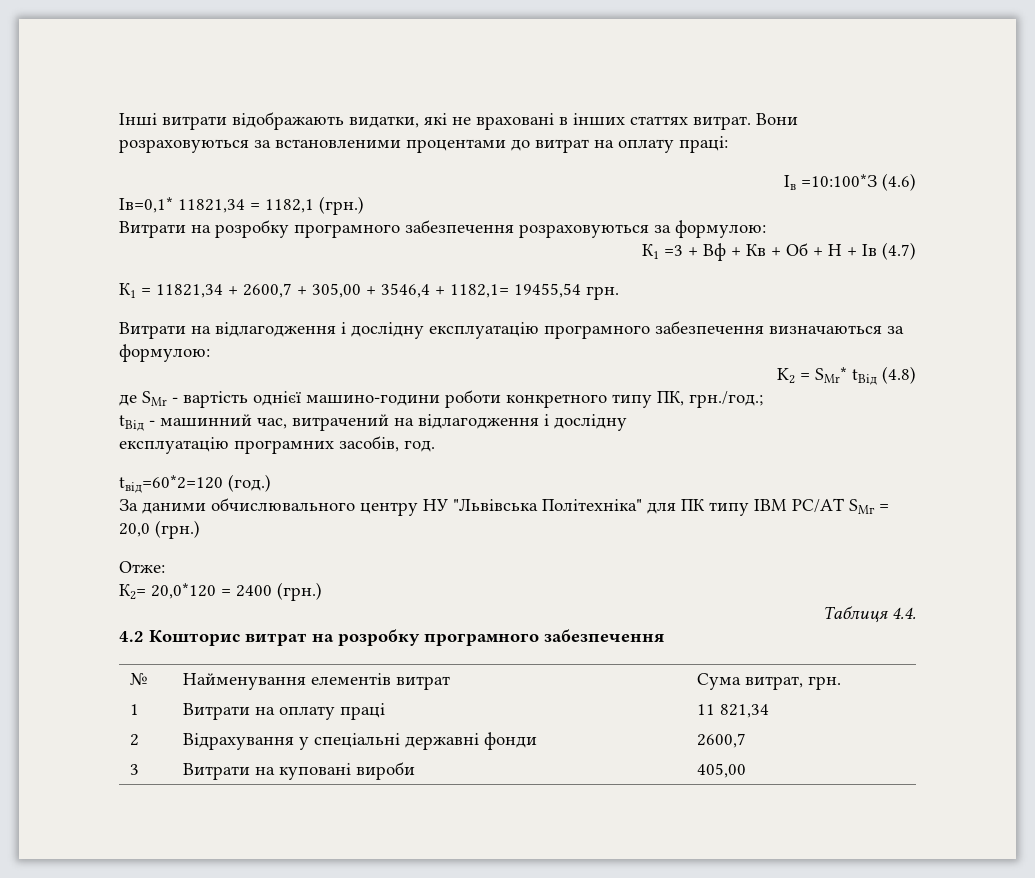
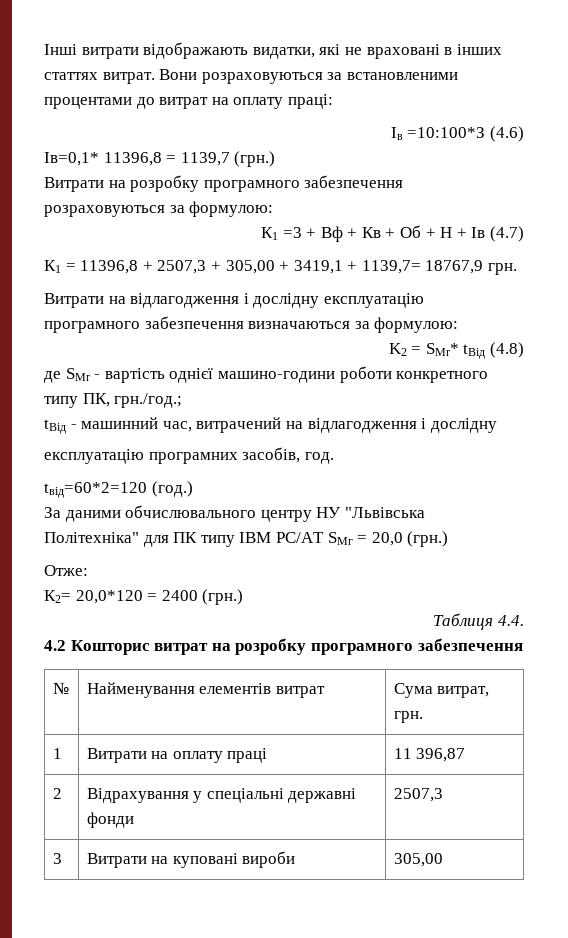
[178,199,314,213] 11821,34 = 1182,1 -> [103,152,230,166] 11396,8 = 1139,7
[156,283,581,298] 11821,34 + 2600,7 + 305,00 + 3546,4 + 1182,1= 19455,54 -> [80,260,484,274] 11396,8 + 2507,3 + 305,00 + 3419,1 + 1139,7= 18767,9
[719,704,769,718] 821,34 -> [416,748,466,762] 396,87
[696,733,746,748] 2600,7 -> [393,788,443,802] 2507,3
[696,763,746,778] 405,00 -> [393,853,443,867] 305,00

